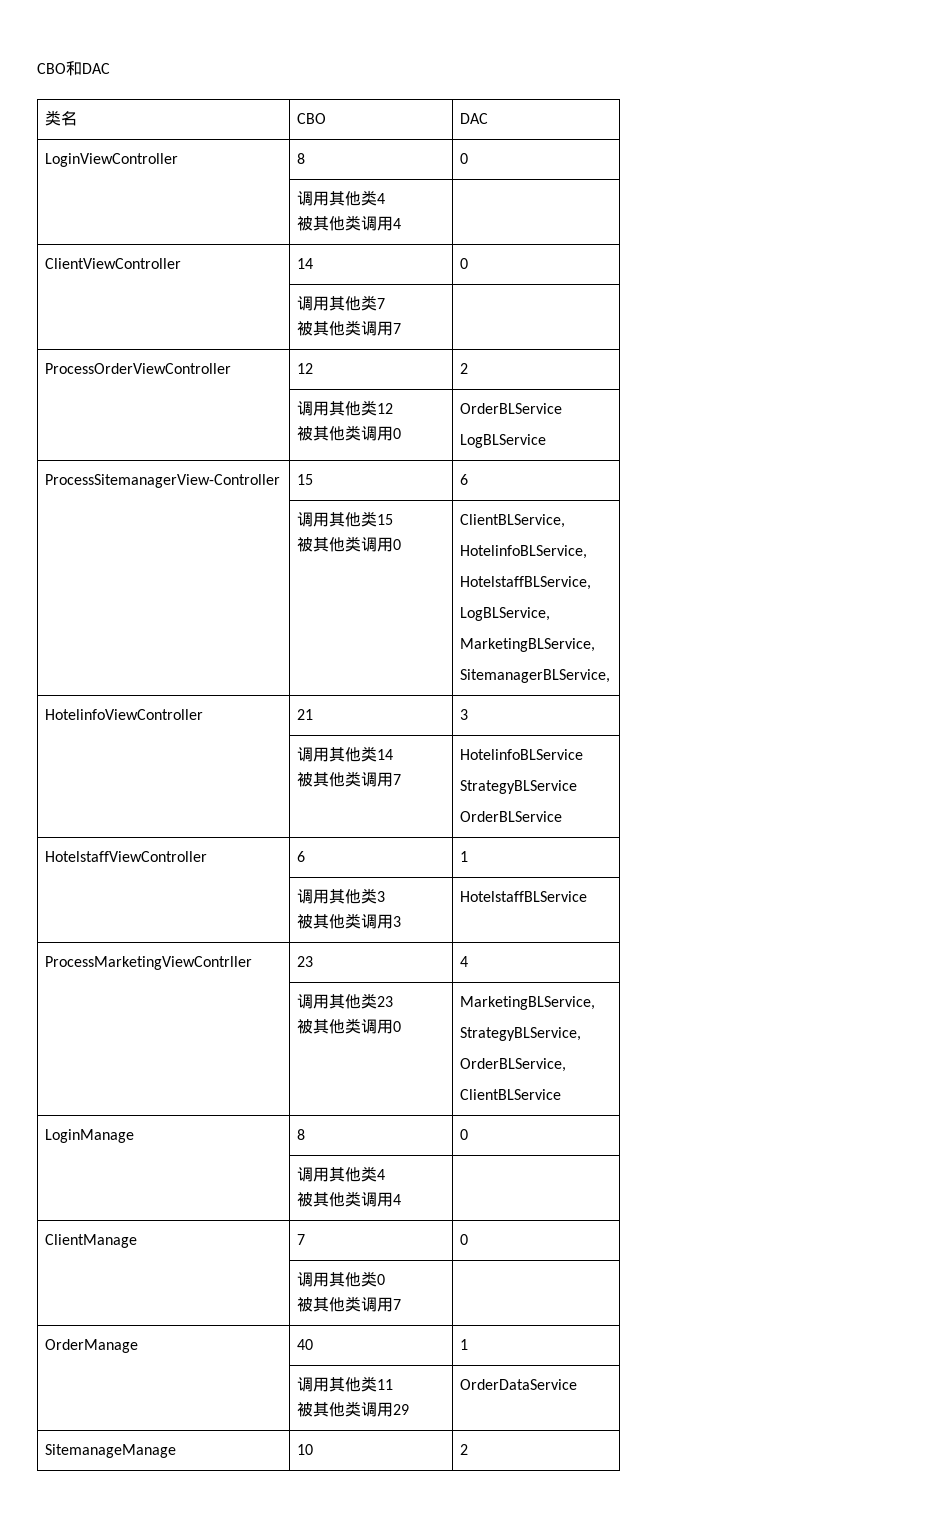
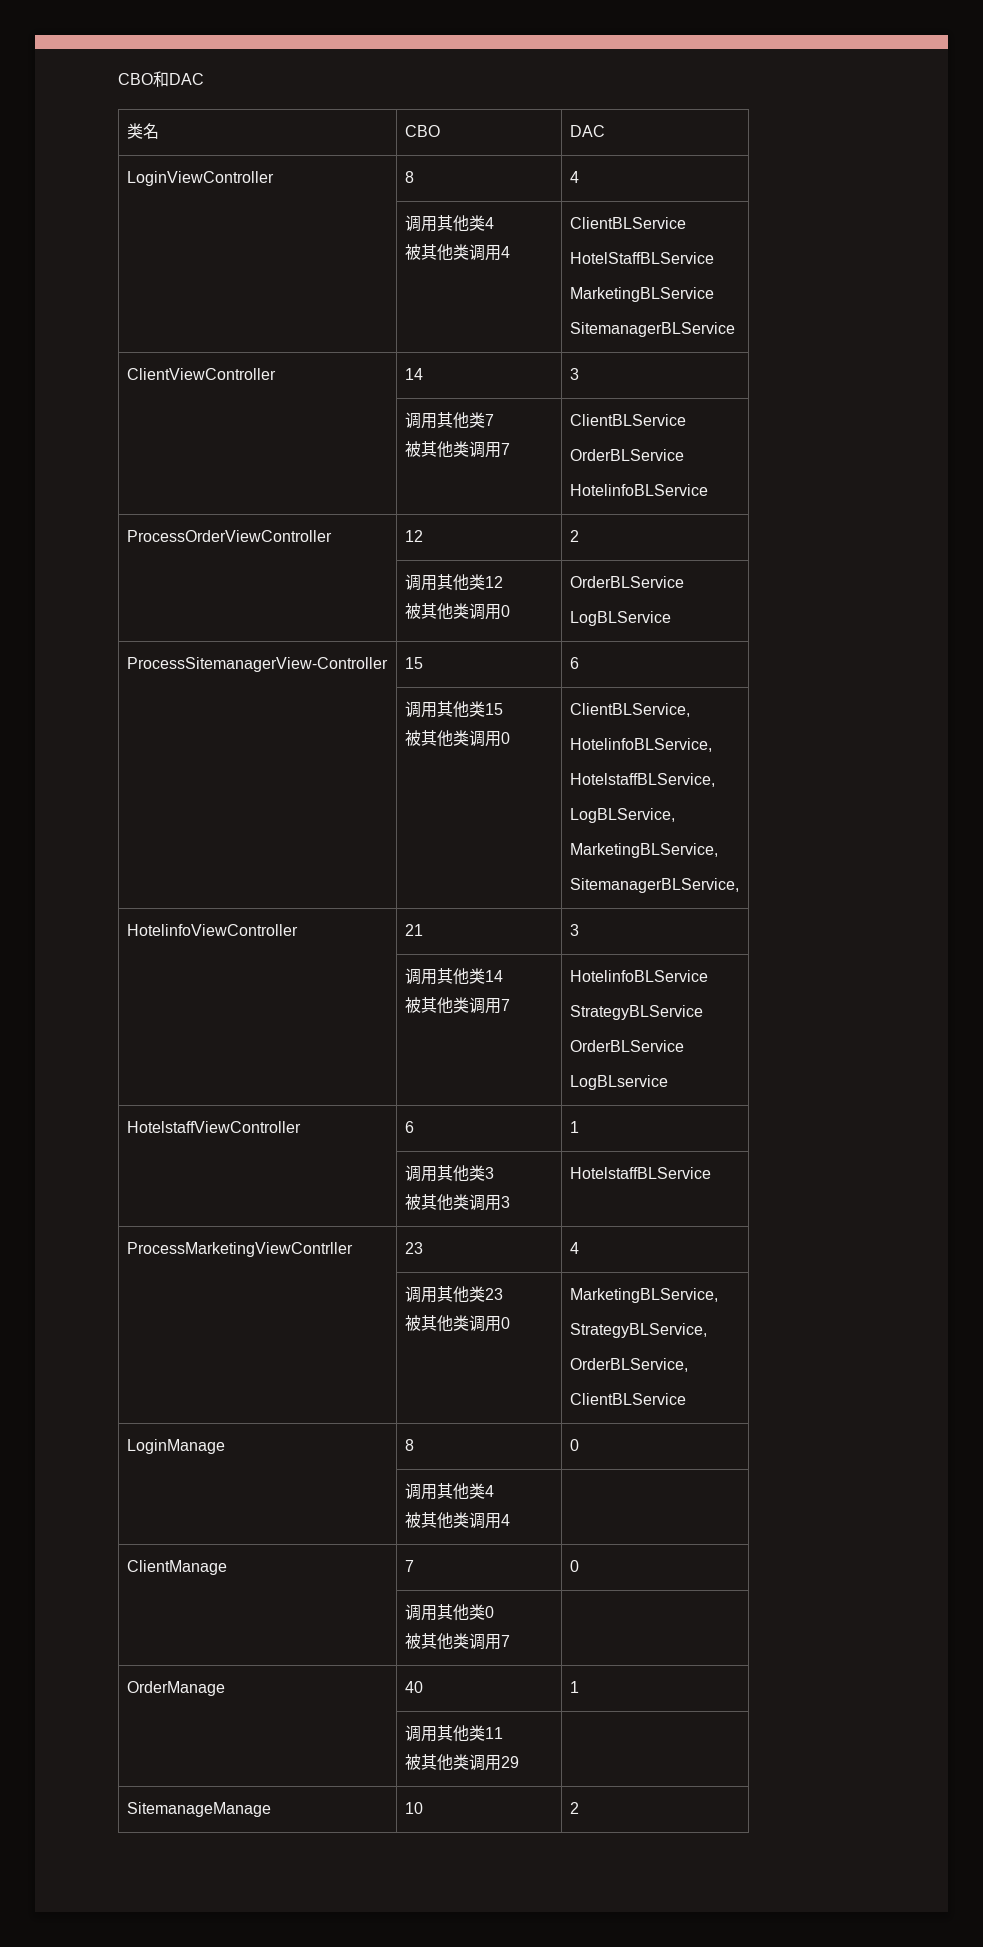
[460,153,469,164] [297,190,386,206] [297,215,402,231] 0 // | 调用其他类4 // 被其他类调用4 | -> [569,171,579,183] [404,215,494,232] [404,244,510,261] [569,217,686,229] [569,252,714,264] [569,287,714,302] [569,322,735,337] 4 // | 调用其他类4 // 被其他类调用4 | ClientBLService // HotelStaffBLService // MarketingBLService // SitemanagerBLService
[460,258,469,269] 0 -> [569,368,579,380] 3
(402, 328) none -> [569,414,686,426] [569,449,684,461] [569,484,708,496] ClientBLService // OrderBLService // HotelinfoBLService
(563, 816) none -> [569,1075,668,1090] // LogBLservice
[460,1379,578,1390] OrderDataService -> (519, 1762) none

